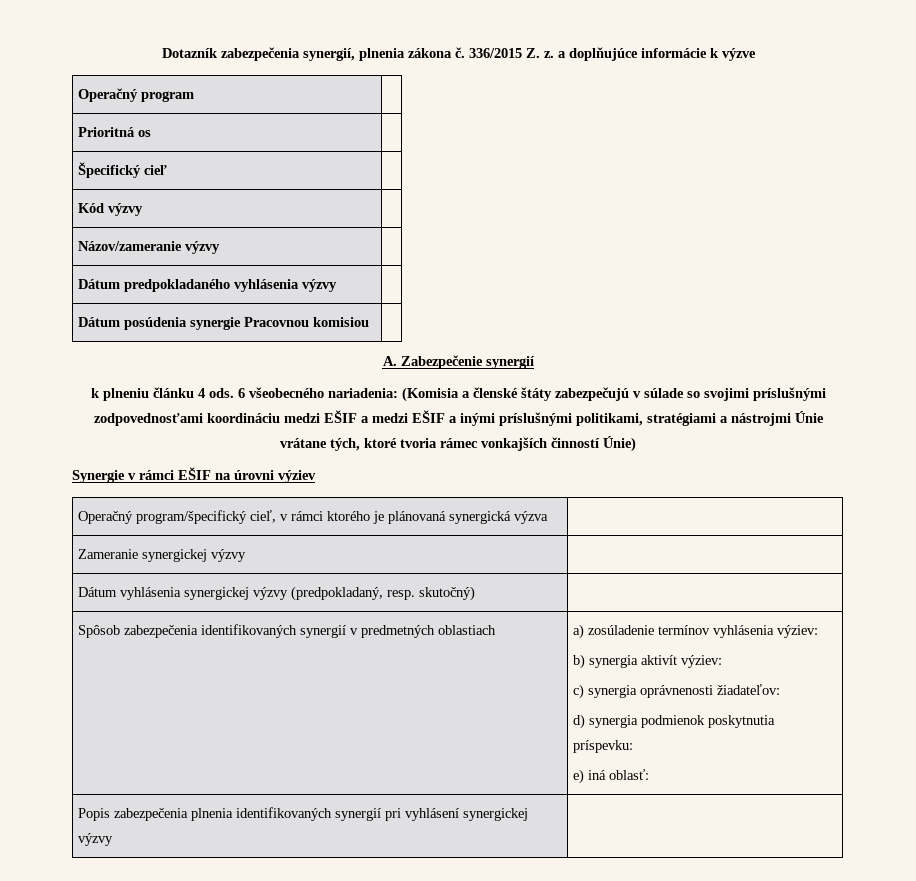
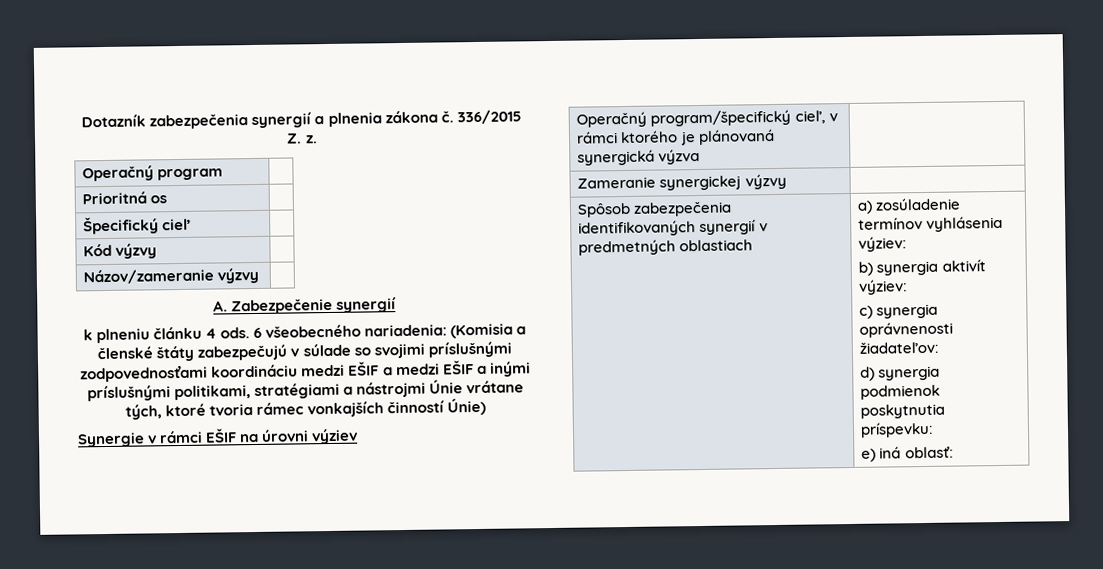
[302,48,355,61] synergií, -> [251,112,325,129] synergií a
[557,47,756,61] a doplňujúce informácie k výzve -> (318, 139) none
[78,279,338,292] [78,317,370,330] // Dátum predpokladaného vyhlásenia výzvy | // Dátum posúdenia synergie Pracovnou komisiou | -> (260, 275) none
[78,586,476,601] // Dátum vyhlásenia synergickej výzvy (predpokladaný, resp. skutočný) | -> (787, 181) none
[78,807,529,821] [78,833,114,846] // Popis zabezpečenia plnenia identifikovaných synergií pri vyhlásení synergickej výzvy | -> (954, 452) none

